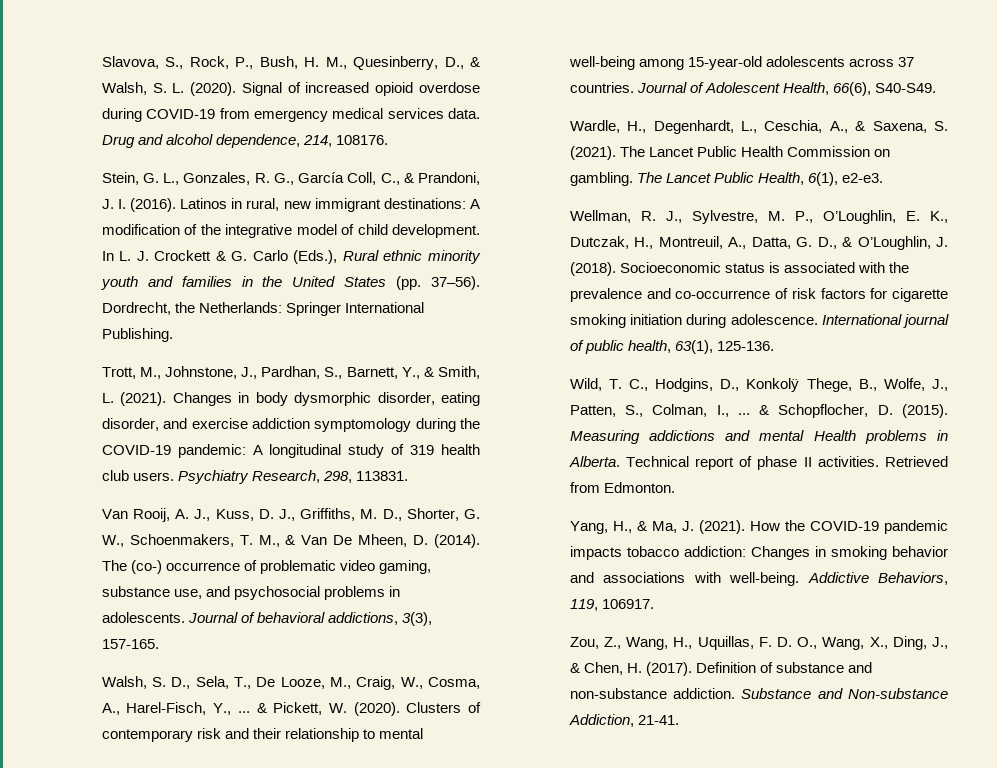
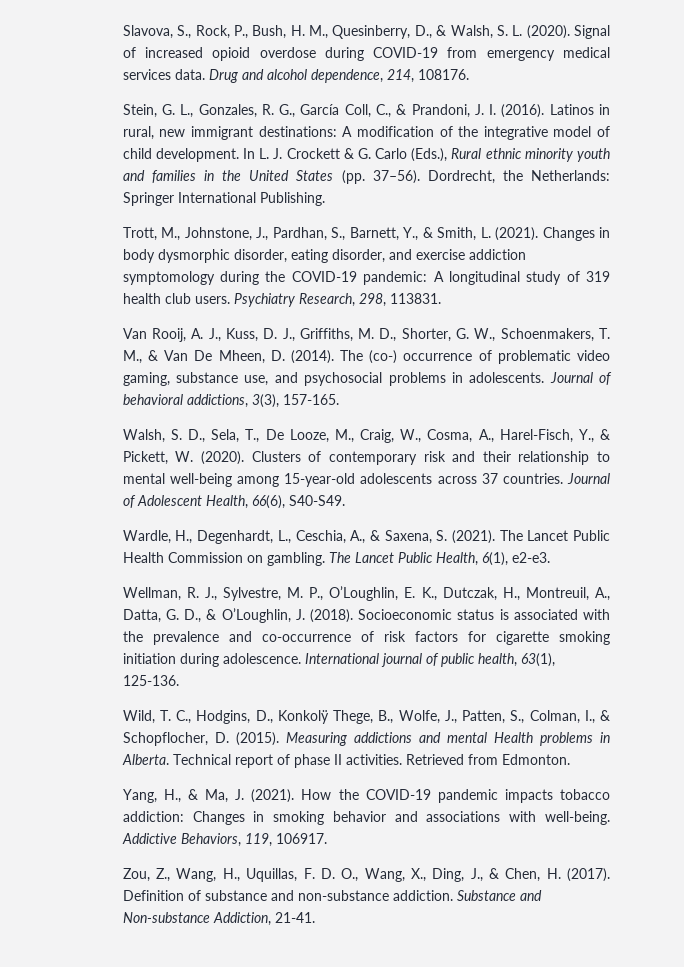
[237,711,250,713] ... -> (594, 436) none
[737,413,750,415] ... -> (595, 717) none

